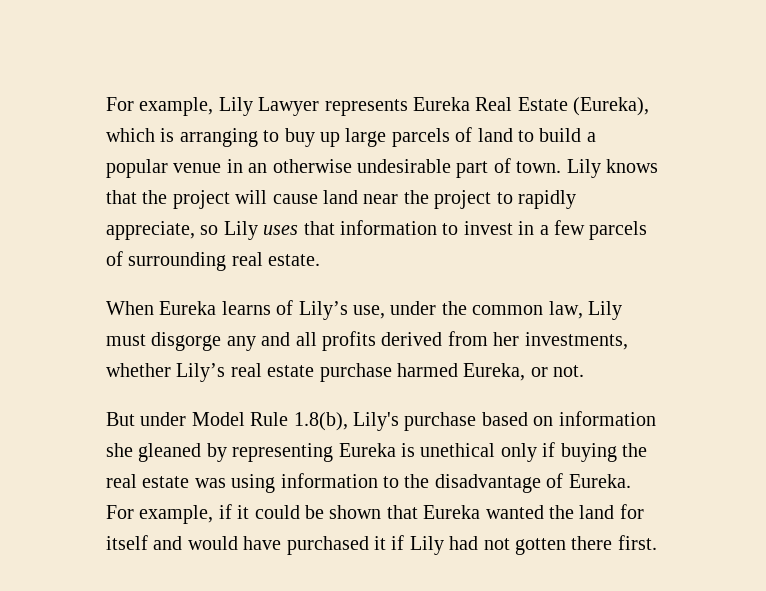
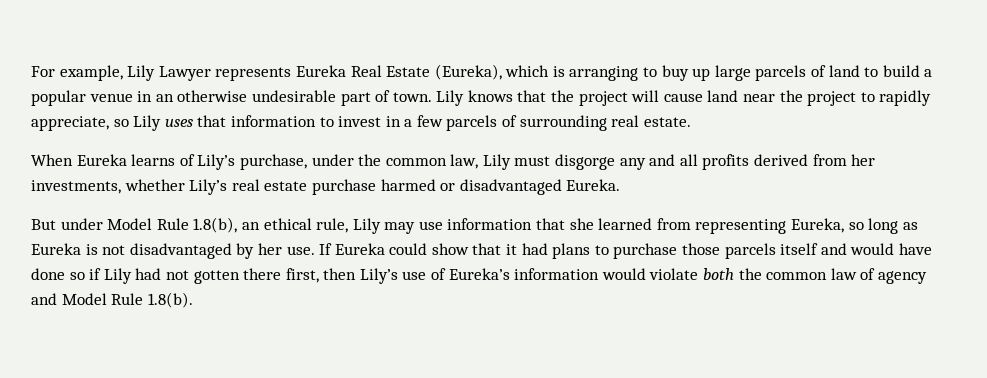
[353,305,385,319] use, -> [239,154,307,170] purchase,
[463,363,585,381] Eureka, or not. -> [440,179,621,195] or disadvantaged Eureka.
[353,411,656,431] [106,442,647,462] [106,473,631,493] [106,504,644,524] Lily's purchase based on information she gleaned by representing Eureka is unethical only if buying the real estate was using information to the disadvantage of Eureka. For example, if it could be shown that Eureka wanted the land for -> [241,218,918,234] [31,243,776,259] an ethical rule, Lily may use information that she learned from representing Eureka, so long as Eureka is not disadvantaged by her use. If Eureka could show that it had plans to purchase those parcels
[286,536,386,555] purchased it -> [31,268,85,280] done so
[617,535,657,550] first. -> [285,268,927,284] [31,292,193,308] first, then Lily’s use of Eureka’s information would violate both the common law of agency and Model Rule 1.8(b).

